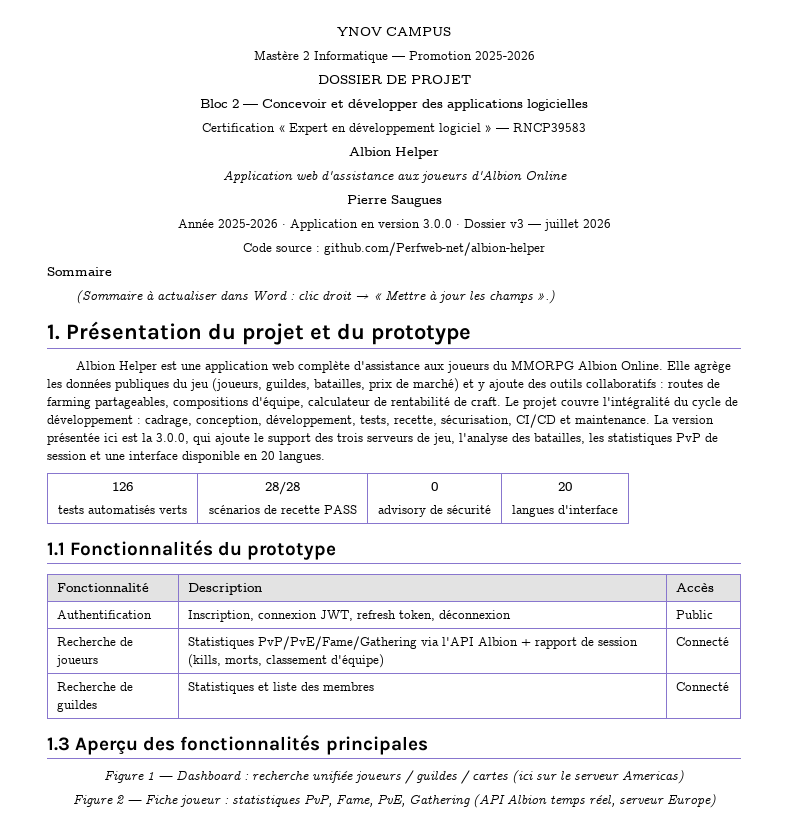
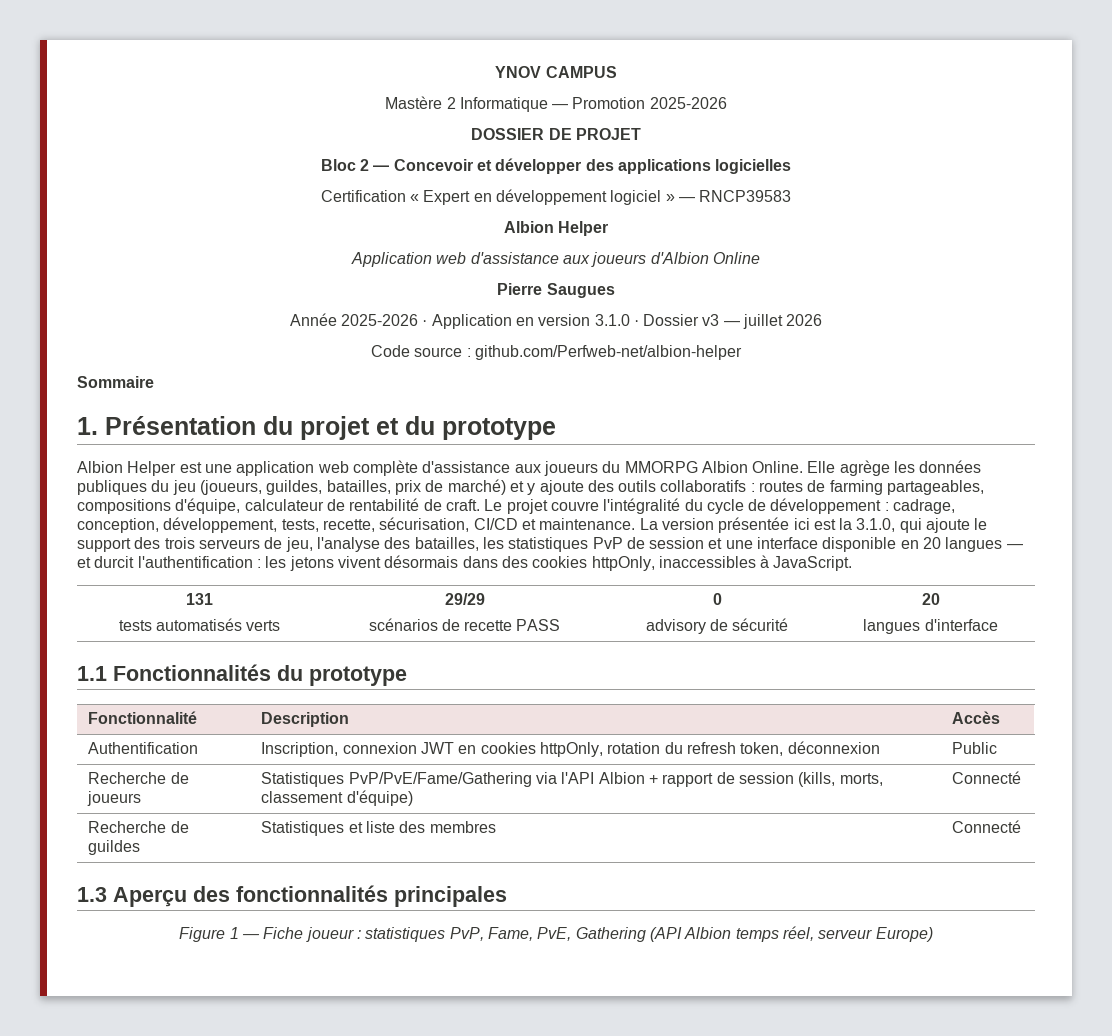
[422,219,452,228] 3.0.0 -> [594,314,630,326] 3.1.0
[75,290,555,304] // (Sommaire à actualiser dans Word : clic droit → « Mettre à jour les champs ».) -> (154, 382) none
[156,433,189,444] 3.0.0, -> [856,518,896,532] 3.1.0,
[279,451,325,463] [112,482,133,491] langues. // 126 -> [945,537,1023,552] [77,555,853,571] [186,593,213,605] langues — et durcit l'authentification : les jetons vivent désormais dans des cookies httpOnly, inaccessibles à JavaScript. // 131
[265,481,300,495] 28/28 -> [444,593,485,605] 29/29
[319,610,353,621] JWT, -> [421,742,683,757] JWT en cookies httpOnly, rotation du
[176,770,684,784] [72,795,142,807] Dashboard : recherche unifiée joueurs / guildes / cartes (ici sur le serveur Americas) // Figure 2 — -> (261, 936) none

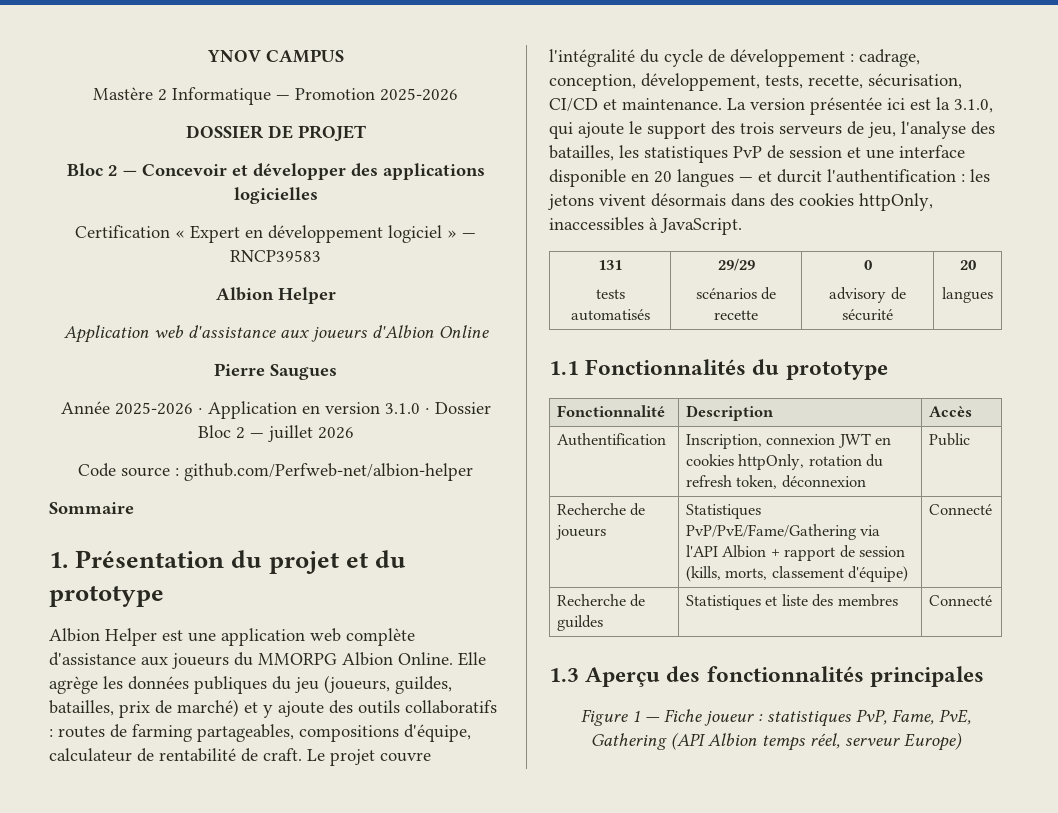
[702,314,720,326] v3 -> [197,425,245,439] Bloc 2
[246,620,281,631] verts -> (650, 315) none
[516,619,561,631] PASS -> (758, 315) none
[924,619,998,631] d'interface -> (993, 295) none

